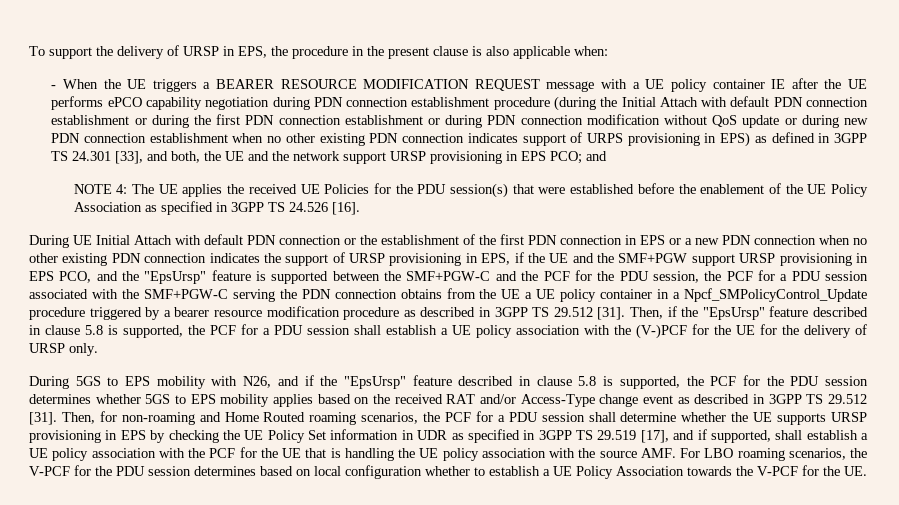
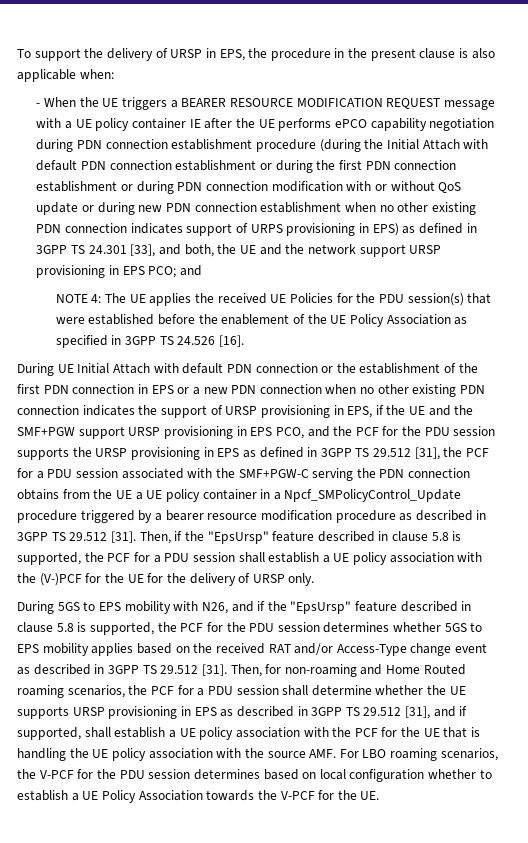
(660, 119) none -> [346,181,387,191] with or
[144,270,699,284] "EpsUrsp" feature is supported between the SMF+PGW-C and the PCF for the PDU session, -> [355,426,496,436] [17,447,440,460] PCF for the PDU session supports the URSP provisioning in EPS as defined in 3GPP TS 29.512 [31],
[150,429,669,443] by checking the UE Policy Set information in UDR as specified in 3GPP TS 29.519 [17], -> [220,706,431,719] as described in 3GPP TS 29.512 [31],

